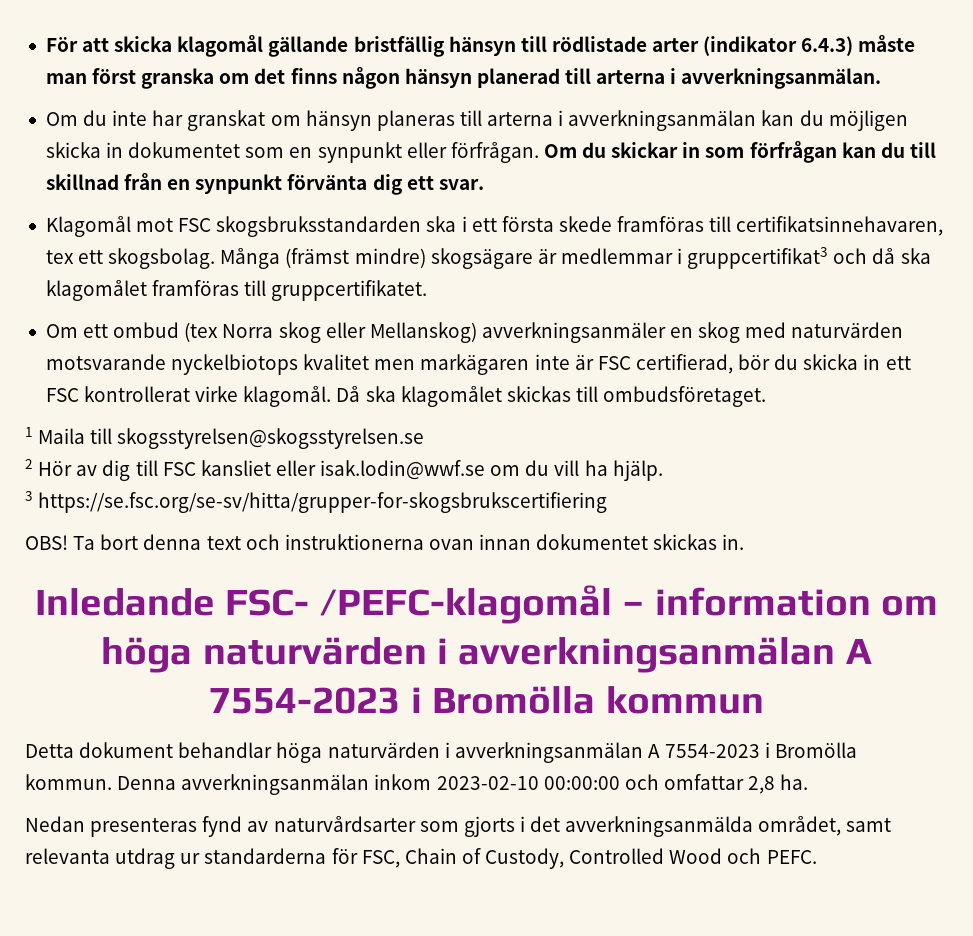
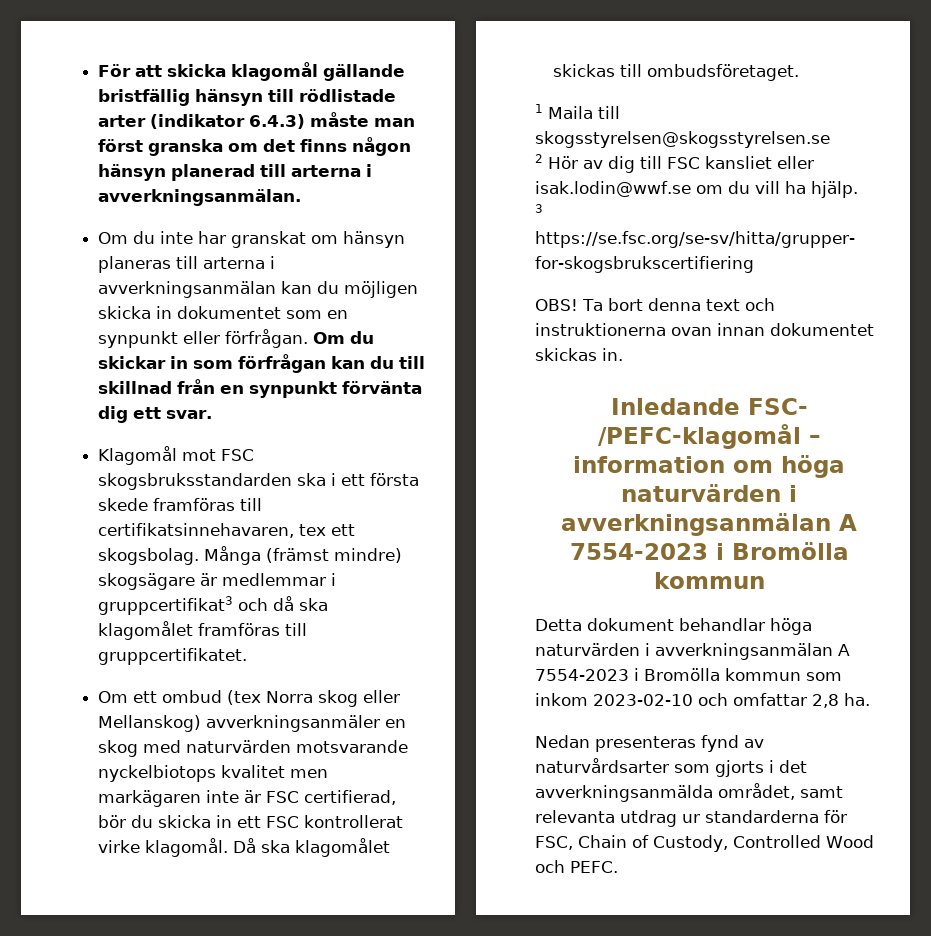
[25,774,370,795] kommun. Denna avverkningsanmälan -> [725,668,842,681] kommun som
[543,776,620,790] 00:00:00 -> (693, 700) none

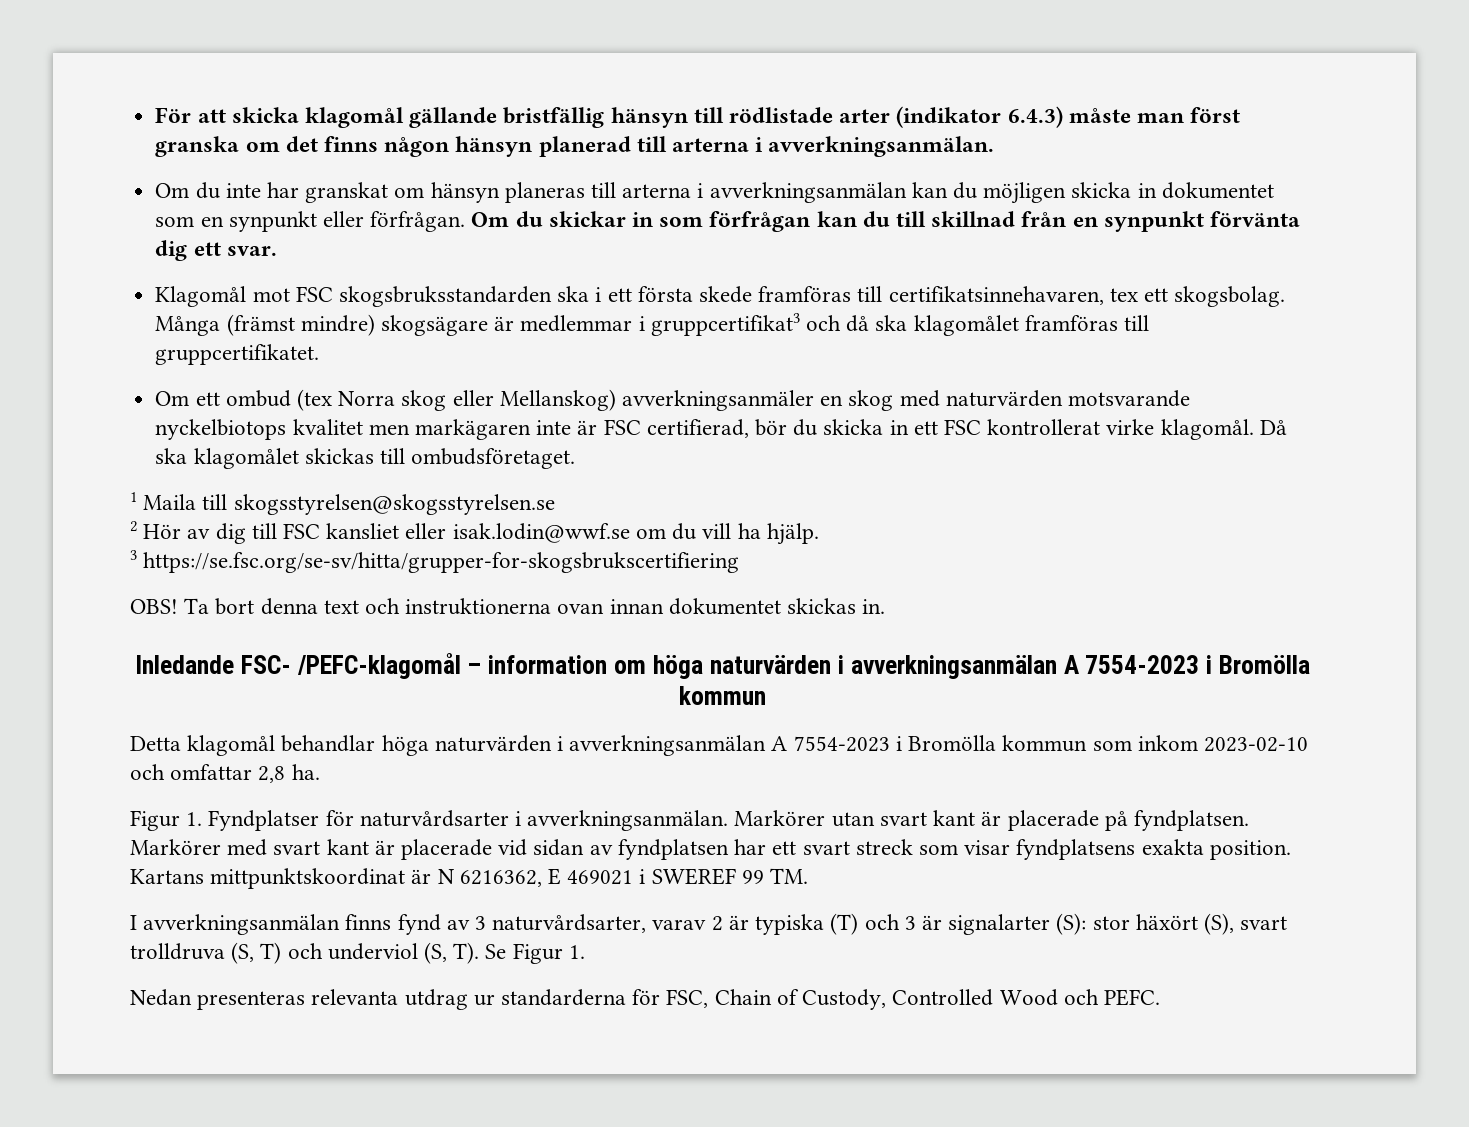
[587,618,674,631] dokument -> [187,735,276,756] klagomål
[535,735,764,752] [535,758,807,777] [535,783,843,802] Nedan presenteras fynd av naturvårdsarter som gjorts i det avverkningsanmälda området, samt -> [130,810,1249,831] [130,839,1291,860] [130,868,809,889] [130,913,1288,935] [130,942,585,964] [130,989,306,1010] Figur 1. Fyndplatser för naturvårdsarter i avverkningsanmälan. Markörer utan svart kant är placerade på fyndplatsen. Markörer med svart kant är placerade vid sidan av fyndplatsen har ett svart streck som visar fyndplatsens exakta position. Kartans mittpunktskoordinat är N 6216362, E 469021 i SWEREF 99 TM. // I avverkningsanmälan finns fynd av 3 naturvårdsarter, varav 2 är typiska (T) och 3 är signalarter (S): stor häxört (S), svart trolldruva (S, T) och underviol (S, T). Se Figur 1. // Nedan presenteras

